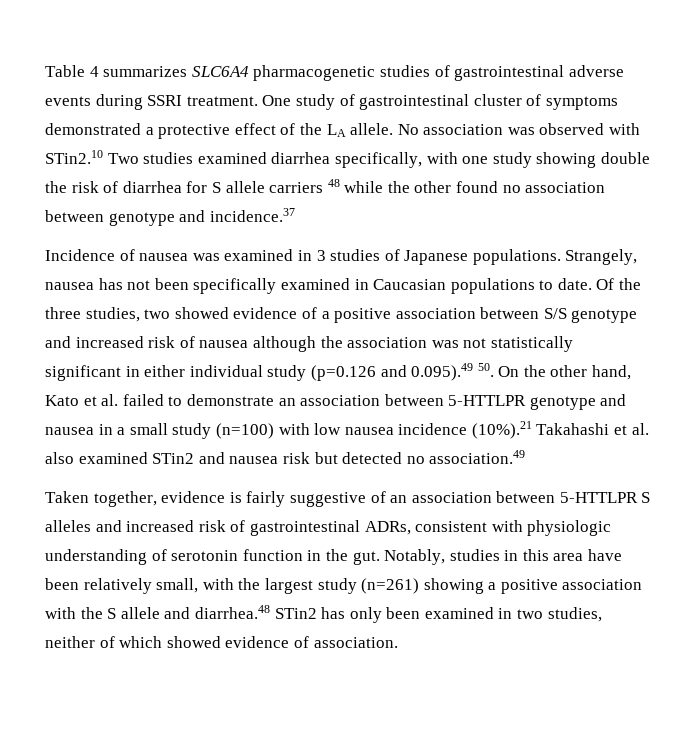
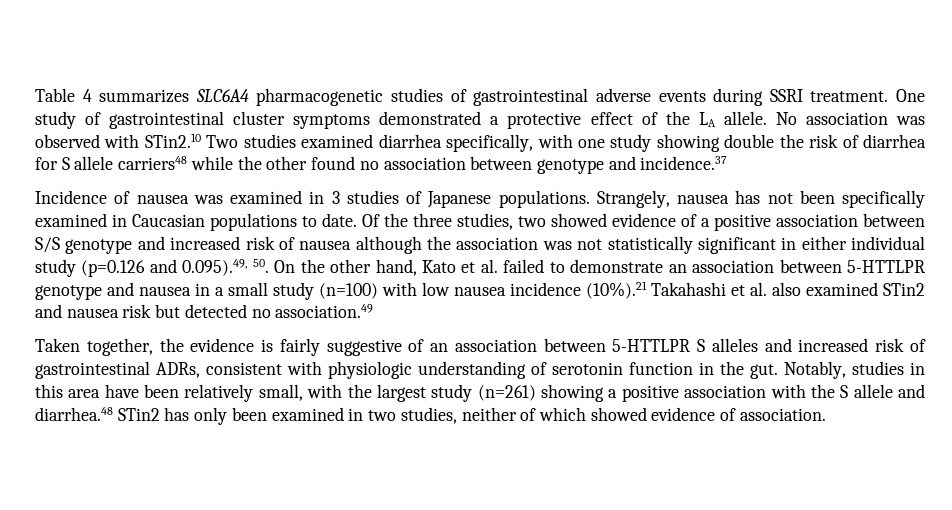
[526,94,542,106] of -> (286, 118) none
[269,179,340,193] carriers 48 -> [118,156,188,170] carriers48
[411,363,474,381] 0.095).49 -> [182,259,248,276] 0.095).49,
(157, 499) none -> [159,338,184,352] the

